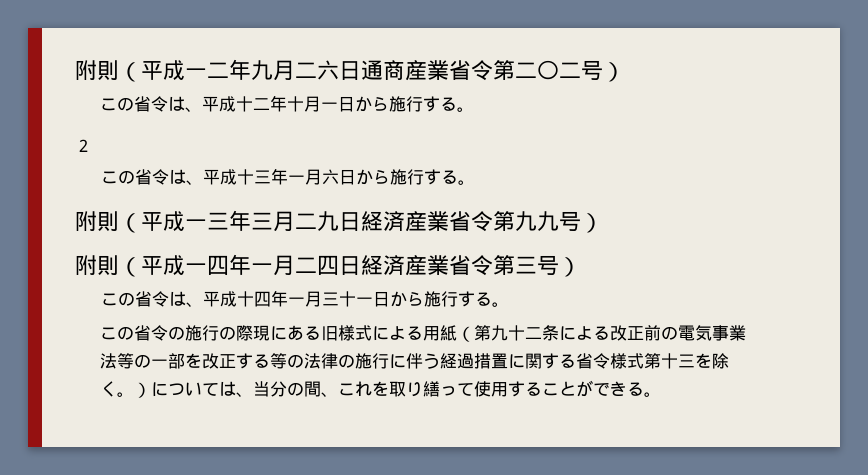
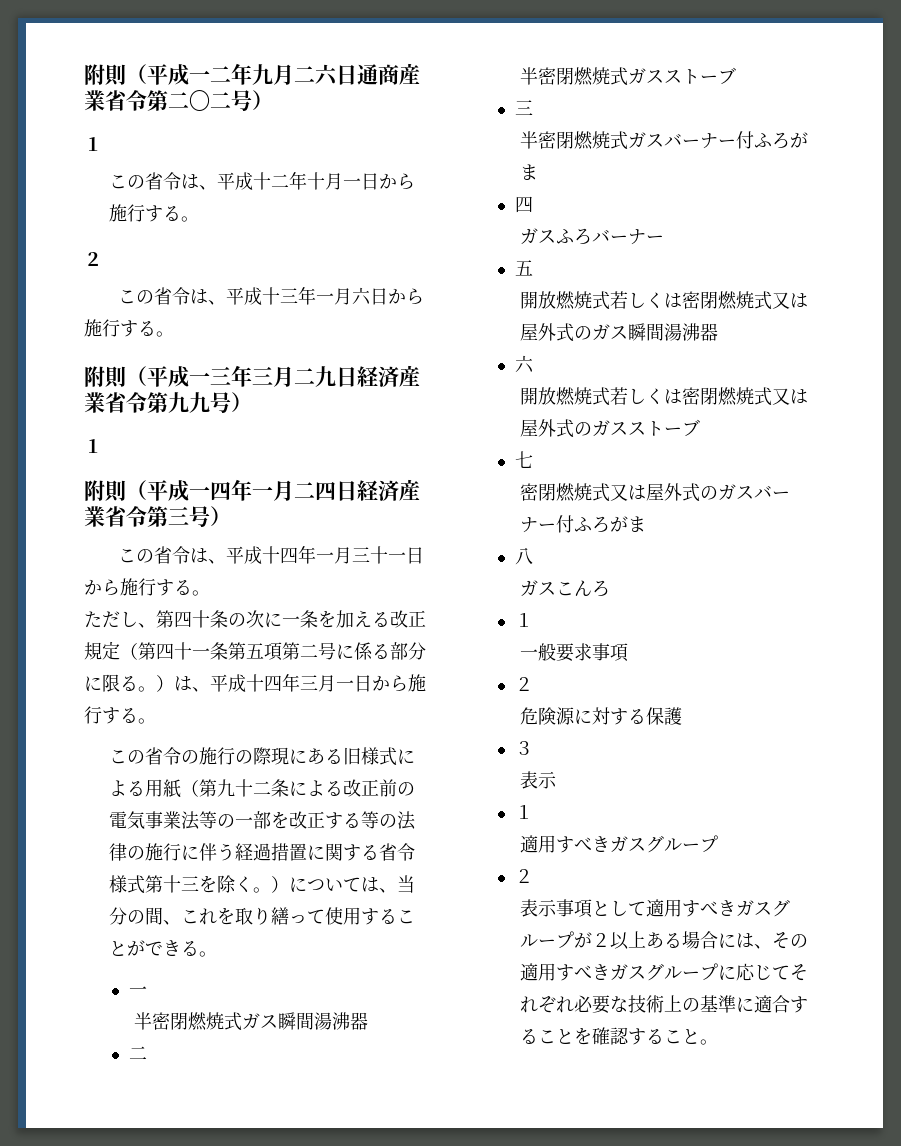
(625, 72) none -> [84,137,102,151] // １
(603, 223) none -> [84,439,102,453] // １
(509, 304) none -> [84,610,426,628] [84,641,426,661] [84,673,426,692] [84,706,156,724] // ただし、第四十条の次に一条を加える改正規定（第四十一条第五項第二号に係る部分に限る。）は、平成十四年三月一日から施行する。
(662, 394) none -> [128,986,147,996] [133,1012,368,1031] [128,1046,147,1060] [519,67,736,86] [514,100,533,115] [519,131,808,150] [519,164,538,180] [514,196,533,213] [519,228,664,245] [514,260,533,276] [519,291,808,310] [519,323,718,342] [514,355,534,373] [519,387,808,406] [519,419,700,438] [514,451,533,468] [519,483,790,502] [519,515,646,533] [514,547,533,565] [519,580,610,597] [514,613,533,627] [519,643,628,662] [514,677,533,691] [519,707,682,725] [514,741,533,755] [519,771,557,789] [514,805,533,819] [519,835,718,853] [514,869,533,883] [519,899,790,918] [519,931,808,950] [519,963,808,981] [519,995,808,1014] [519,1027,718,1045] // 一 // 半密閉燃焼式ガス瞬間湯沸器 // 二 // 半密閉燃焼式ガスストーブ // 三 // 半密閉燃焼式ガスバーナー付ふろがま // 四 // ガスふろバーナー // 五 // 開放燃焼式若しくは密閉燃焼式又は屋外式のガス瞬間湯沸器 // 六 // 開放燃焼式若しくは密閉燃焼式又は屋外式のガスストーブ // 七 // 密閉燃焼式又は屋外式のガスバーナー付ふろがま // 八 // ガスこんろ // １ // 一般要求事項 // ２ // 危険源に対する保護 // ３ // 表示 // １ // 適用すべきガスグループ // ２ // 表示事項として適用すべきガスグループが２以上ある場合には、その適用すべきガスグループに応じてそれぞれ必要な技術上の基準に適合することを確認すること。

